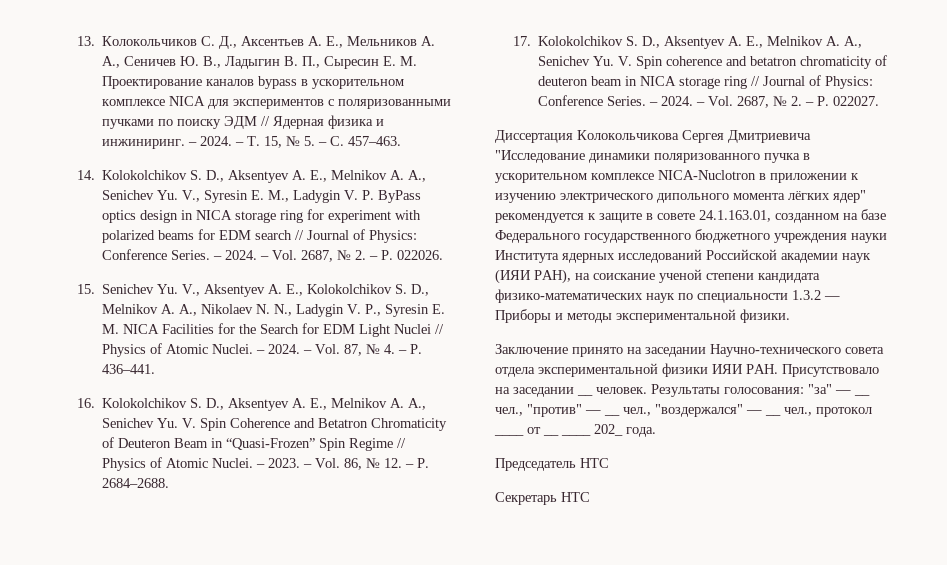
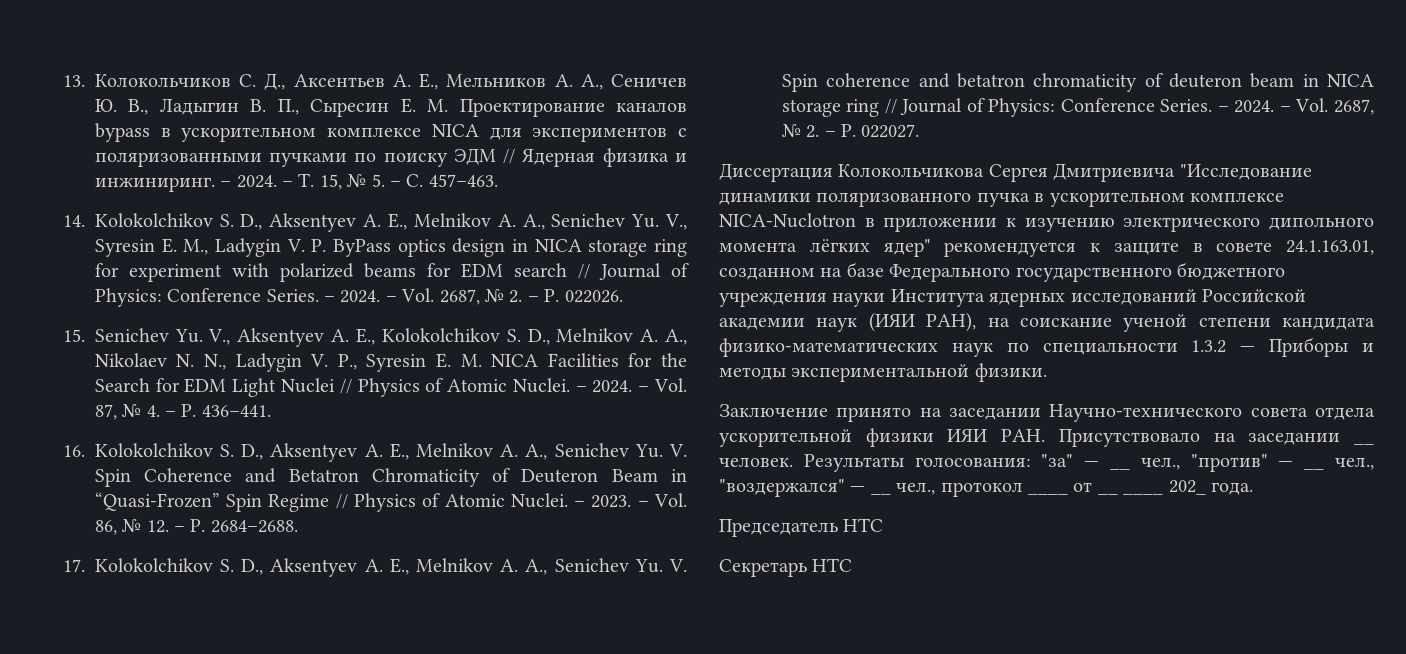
[538,363,658,377] экспериментальной -> [719,429,852,447] ускорительной

